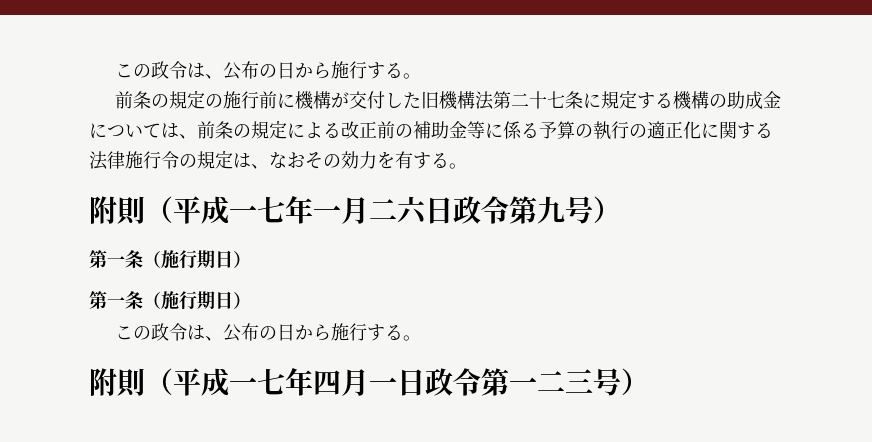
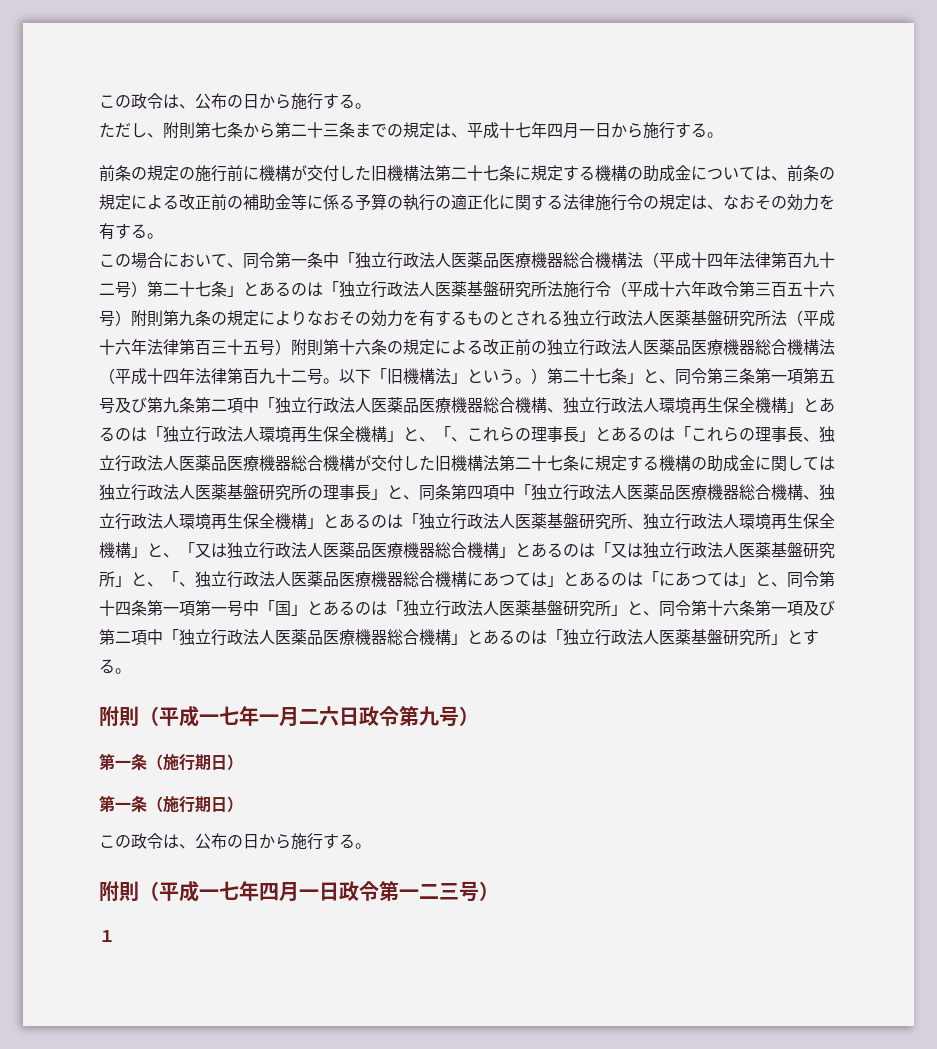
[115,61,422,80] この政令は、公布の日から施行する。 -> [99,93,371,110] [99,122,723,139] この政令は、公布の日から施行する。 // ただし、附則第七条から第二十三条までの規定は、平成十七年四月一日から施行する。
(467, 166) none -> [99,252,835,269] [99,281,835,298] [99,310,835,327] [99,339,835,356] [99,368,835,385] [99,397,835,414] [99,426,835,443] [99,455,835,472] [99,484,835,501] [99,513,835,530] [99,542,835,559] [99,571,835,588] [99,600,835,617] [99,629,819,646] [99,659,131,674] // この場合において、同令第一条中「独立行政法人医薬品医療機器総合機構法（平成十四年法律第百九十二号）第二十七条」とあるのは「独立行政法人医薬基盤研究所法施行令（平成十六年政令第三百五十六号）附則第九条の規定によりなおその効力を有するものとされる独立行政法人医薬基盤研究所法（平成十六年法律第百三十五号）附則第十六条の規定による改正前の独立行政法人医薬品医療機器総合機構法（平成十四年法律第百九十二号。以下「旧機構法」という。）第二十七条」と、同令第三条第一項第五号及び第九条第二項中「独立行政法人医薬品医療機器総合機構、独立行政法人環境再生保全機構」とあるのは「独立行政法人環境再生保全機構」と、「、これらの理事長」とあるのは「これらの理事長、独立行政法人医薬品医療機器総合機構が交付した旧機構法第二十七条に規定する機構の助成金に関しては独立行政法人医薬基盤研究所の理事長」と、同条第四項中「独立行政法人医薬品医療機器総合機構、独立行政法人環境再生保全機構」とあるのは「独立行政法人医薬基盤研究所、独立行政法人環境再生保全機構」と、「又は独立行政法人医薬品医療機器総合機構」とあるのは「又は独立行政法人医薬基盤研究所」と、「、独立行政法人医薬品医療機器総合機構にあつては」とあるのは「にあつては」と、同令第十四条第一項第一号中「国」とあるのは「独立行政法人医薬基盤研究所」と、同令第十六条第一項及び第二項中「独立行政法人医薬品医療機器総合機構」とあるのは「独立行政法人医薬基盤研究所」とする。
(649, 381) none -> [99,930,115,942] // １

